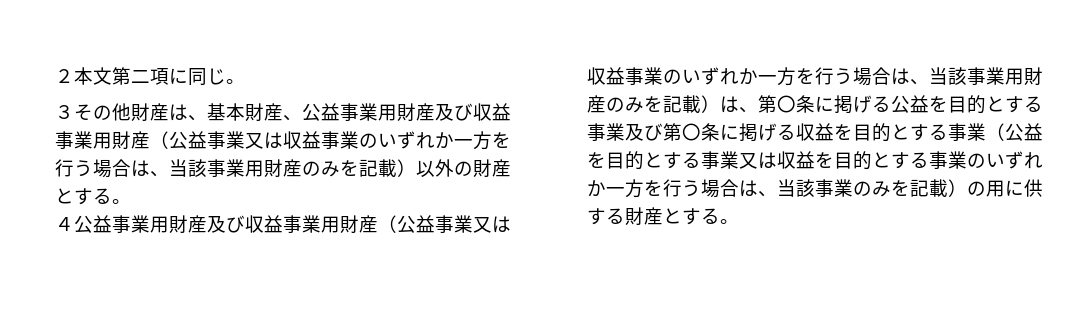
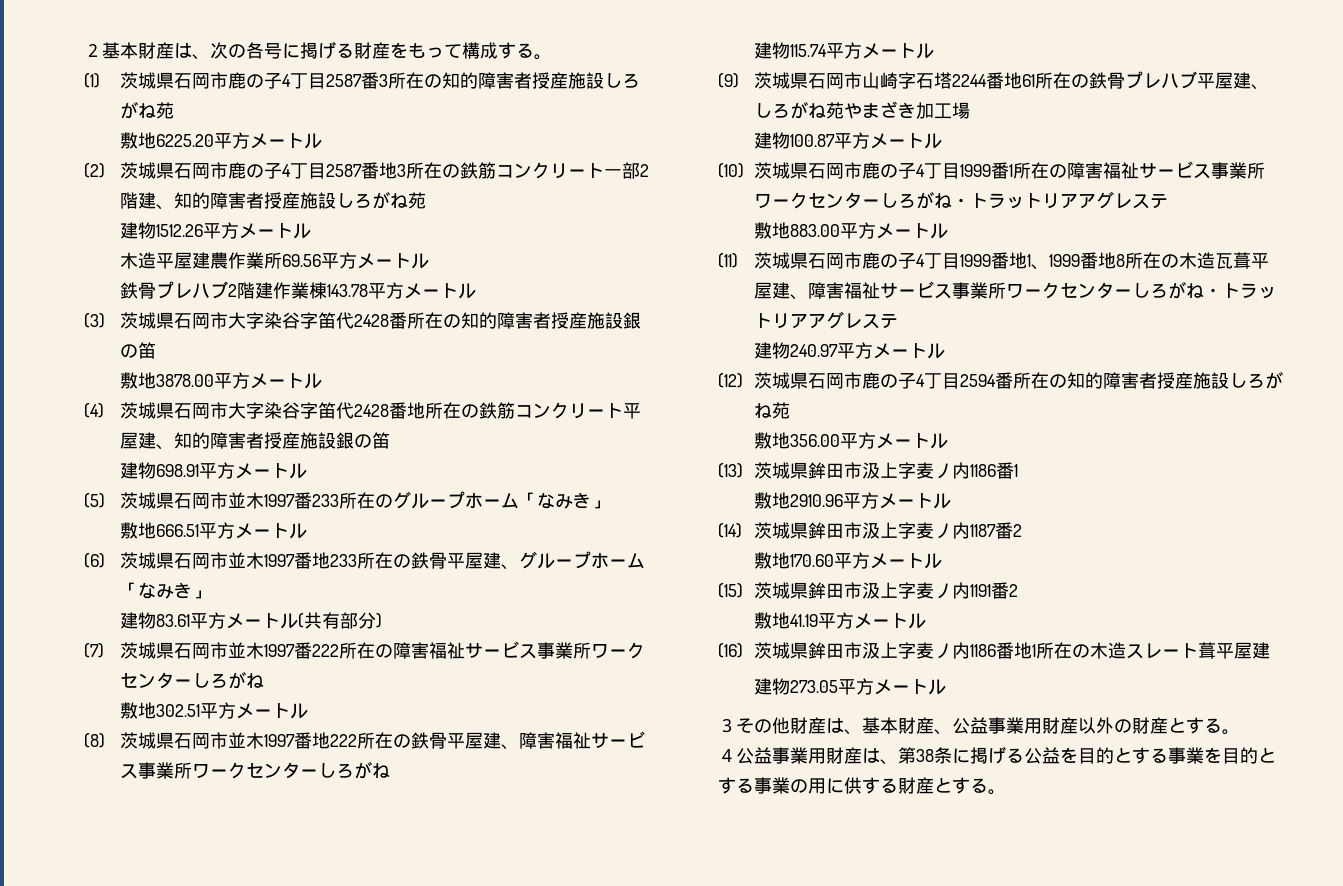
[54,67,245,86] ２本文第二項に同じ。 -> [84,41,553,60] [84,72,640,89] [119,101,174,119] [119,132,322,149] [84,162,649,179] [119,191,426,210] [119,222,311,239] [119,252,429,269] [119,281,476,299] [84,312,641,329] [119,342,156,359] [119,372,322,389] [84,402,641,419] [119,432,390,450] [119,462,307,479] [84,491,609,509] [119,522,307,539] [84,551,645,570] [119,582,210,599] [119,612,382,629] [84,641,645,659] [119,671,264,689] [119,702,308,719] [84,731,645,750] [119,761,390,779] [753,42,934,59] [718,71,1269,90] [753,101,970,119] [753,132,942,149] [718,161,1265,179] [753,191,1168,209] [753,222,948,239] [718,252,1269,270] [753,281,1276,300] [753,311,898,329] [753,342,945,359] [718,371,1283,389] [753,402,790,419] [753,432,948,449] [718,462,1018,479] [753,492,951,509] [718,522,1022,539] [753,552,942,569] [718,582,1018,599] [753,612,926,629] [718,642,1270,659] [753,678,946,695] ２基本財産は、次の各号に掲げる財産をもって構成する。 // (1)茨城県石岡市鹿の子4丁目2587番3所在の知的障害者授産施設しろがね苑 // 敷地6225.20平方メートル // (2)茨城県石岡市鹿の子4丁目2587番地3所在の鉄筋コンクリート一部2階建、知的障害者授産施設しろがね苑 // 建物1512.26平方メートル // 木造平屋建農作業所69.56平方メートル // 鉄骨プレハブ2階建作業棟143.78平方メートル // (3)茨城県石岡市大字染谷字笛代2428番所在の知的障害者授産施設銀の笛 // 敷地3878.00平方メートル // (4)茨城県石岡市大字染谷字笛代2428番地所在の鉄筋コンクリート平屋建、知的障害者授産施設銀の笛 // 建物698.91平方メートル // (5)茨城県石岡市並木1997番233所在のグループホーム「なみき」 // 敷地666.51平方メートル // (6)茨城県石岡市並木1997番地233所在の鉄骨平屋建、グループホーム「なみき」 // 建物83.61平方メートル(共有部分) // (7)茨城県石岡市並木1997番222所在の障害福祉サービス事業所ワークセンターしろがね // 敷地302.51平方メートル // (8)茨城県石岡市並木1997番地222所在の鉄骨平屋建、障害福祉サービス事業所ワークセンターしろがね // 建物115.74平方メートル // (9)茨城県石岡市山崎字石塔2244番地61所在の鉄骨プレハブ平屋建、しろがね苑やまざき加工場 // 建物100.87平方メートル // (10)茨城県石岡市鹿の子4丁目1999番1所在の障害福祉サービス事業所ワークセンターしろがね・トラットリアアグレステ // 敷地883.00平方メートル // (11)茨城県石岡市鹿の子4丁目1999番地1、1999番地8所在の木造瓦葺平屋建、障害福祉サービス事業所ワークセンターしろがね・トラットリアアグレステ // 建物240.97平方メートル // (12)茨城県石岡市鹿の子4丁目2594番所在の知的障害者授産施設しろがね苑 // 敷地356.00平方メートル // (13)茨城県鉾田市汲上字麦ノ内1186番1 // 敷地2910.96平方メートル // (14)茨城県鉾田市汲上字麦ノ内1187番2 // 敷地170.60平方メートル // (15)茨城県鉾田市汲上字麦ノ内1191番2 // 敷地41.19平方メートル // (16)茨城県鉾田市汲上字麦ノ内1186番地1所在の木造スレート葺平屋建 // 建物273.05平方メートル
[434,103,511,121] [54,131,511,150] [54,159,416,178] 及び収益事業用財産（公益事業又は収益事業のいずれか一方を行う場合は、当該事業用財産のみを記載） -> (1079, 725) none
[206,215,511,233] [586,67,1043,86] [586,95,796,113] 及び収益事業用財産（公益事業又は収益事業のいずれか一方を行う場合は、当該事業用財産のみを記載）は、第〇 -> [862,747,935,765] は、第38
[624,123,1043,142] [586,151,1043,170] [586,179,967,198] 及び第〇条に掲げる収益を目的とする事業（公益を目的とする事業又は収益を目的とする事業のいずれか一方を行う場合は、当該事業のみを記載） -> [1204,747,1277,764] [718,777,791,794] を目的とする事業

